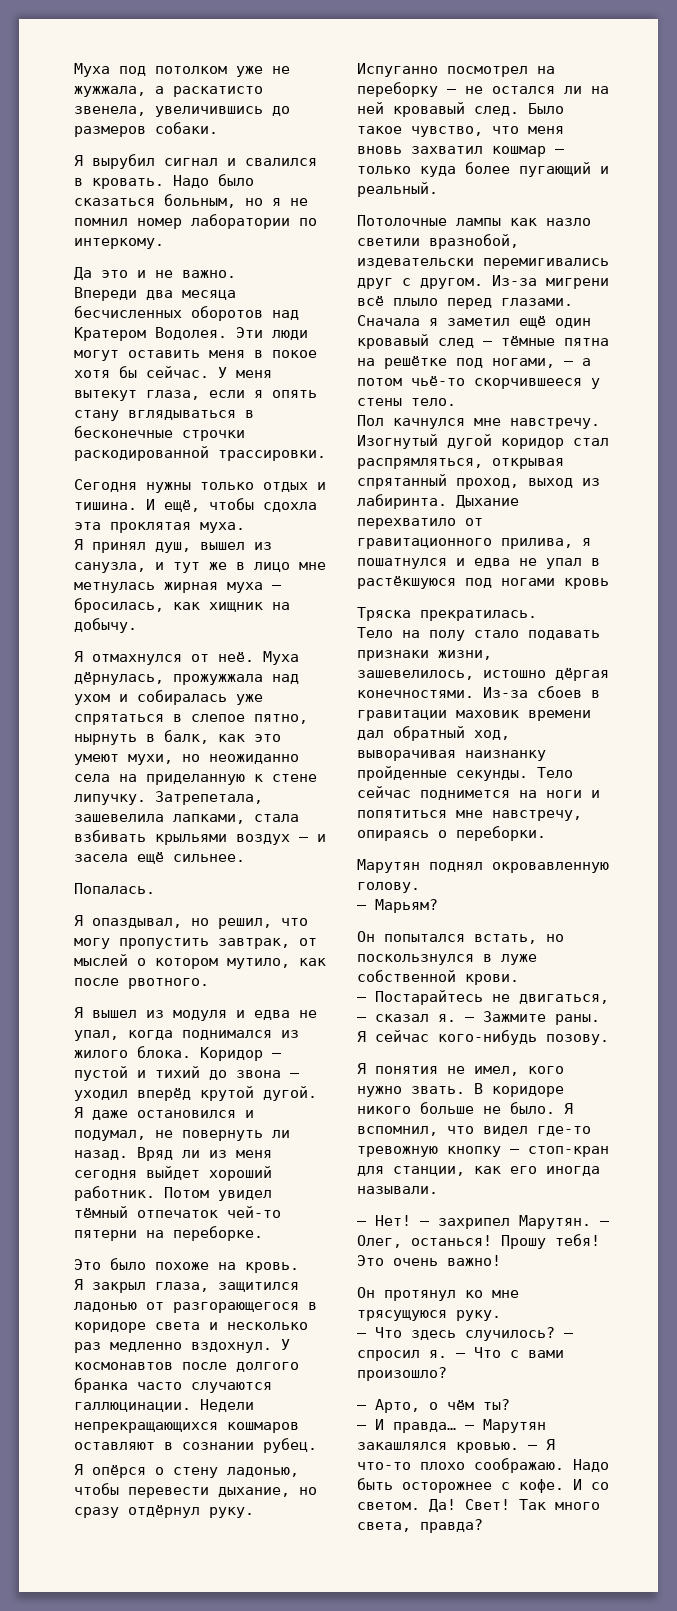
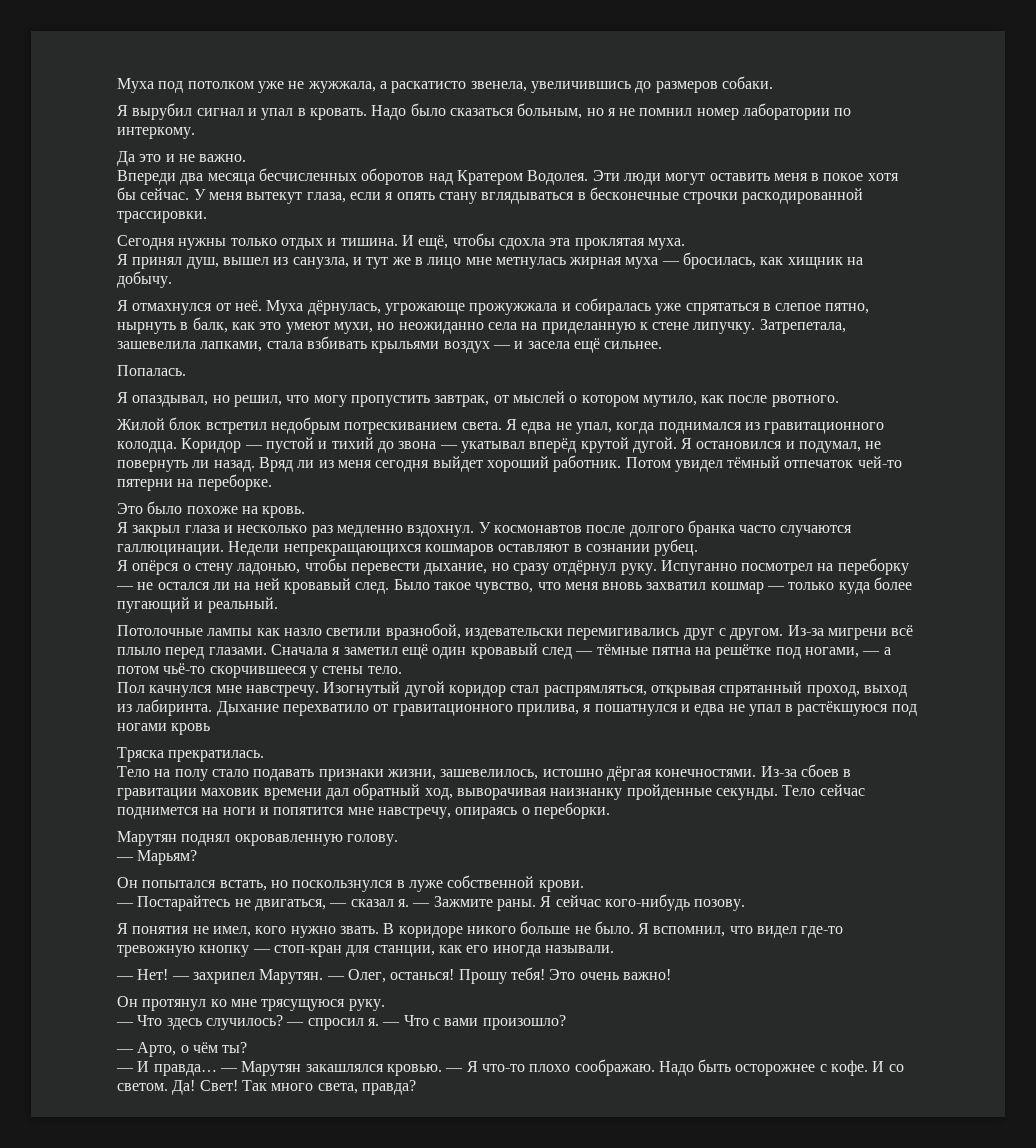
[245,158,317,166] свалился -> [261,108,294,120] упал
[173,674,299,685] [74,694,110,705] прожужжала над ухом -> [384,303,558,315] угрожающе прожужжала
[74,1007,245,1021] Я вышел из модуля и -> [117,417,517,434] Жилой блок встретил недобрым потрескиванием света. Я
[74,1046,191,1058] жилого блока. -> [764,422,885,434] [117,441,177,453] гравитационного колодца.
[74,1090,128,1101] уходил -> [460,441,525,453] укатывал
[92,1110,128,1120] даже -> (693, 443) none
[155,1282,299,1292] [74,1302,317,1313] [74,1322,200,1333] глаза, защитился ладонью от разгорающегося в коридоре света -> [184,525,220,533] глаза
[357,810,447,818] попятиться -> [273,807,345,815] попятится

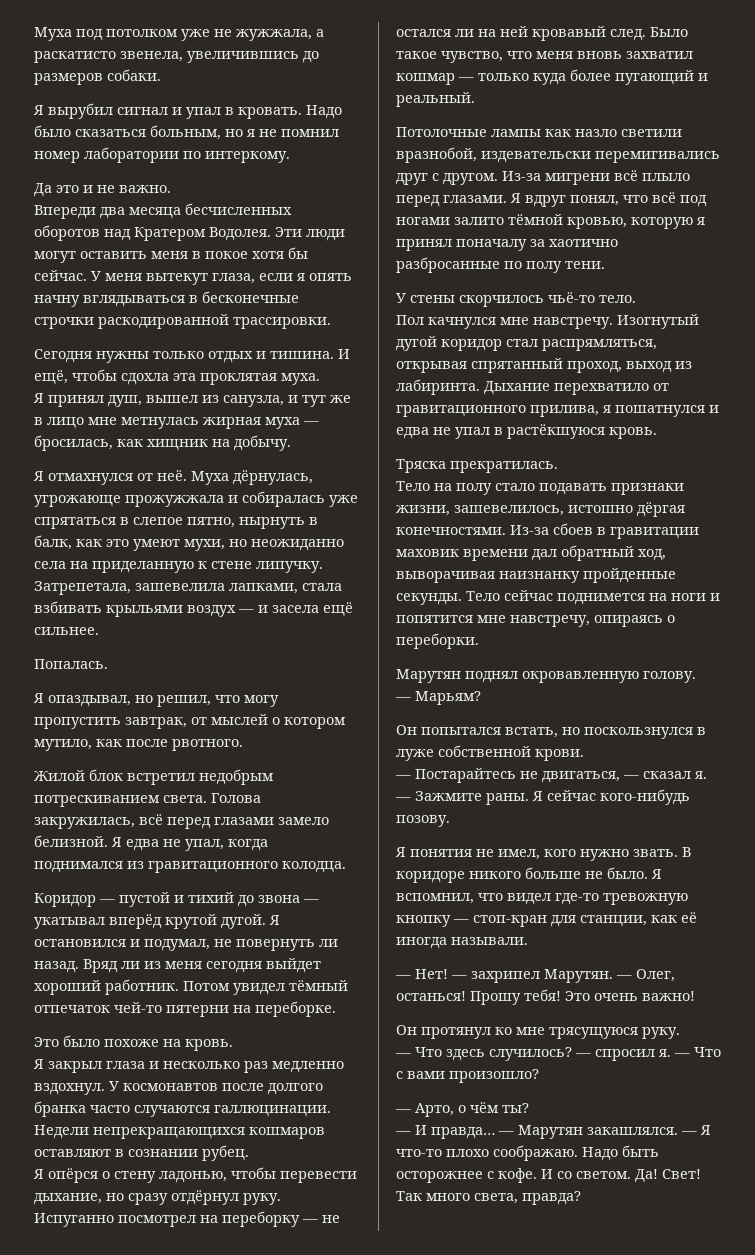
[438,192,477,204] стану -> [34,295,80,307] начну
(502, 426) none -> [211,793,261,803] [34,814,329,829] [34,835,108,847] Голова закружилась, всё перед глазами замело белизной.
(177, 447) none -> (346, 867) //
[270,643,891,659] [117,663,364,678] Сначала я заметил ещё один кровавый след — тёмные пятна на решётке под ногами, — а потом чьё-то скорчившееся у стены -> [510,192,707,207] [396,214,705,229] [396,239,618,251] [396,257,605,273] [396,292,595,307] Я вдруг понял, что всё под ногами залито тёмной кровью, которую я принял поначалу за хаотично разбросанные по полу тени. // У стены скорчилось чьё-то
[891,704,917,716] [117,723,211,735] под ногами кровь -> [609,427,657,439] кровь.
[466,945,489,953] его -> [681,912,697,923] её
[305,1064,442,1076] закашлялся кровью. -> [587,1127,678,1135] закашлялся.

